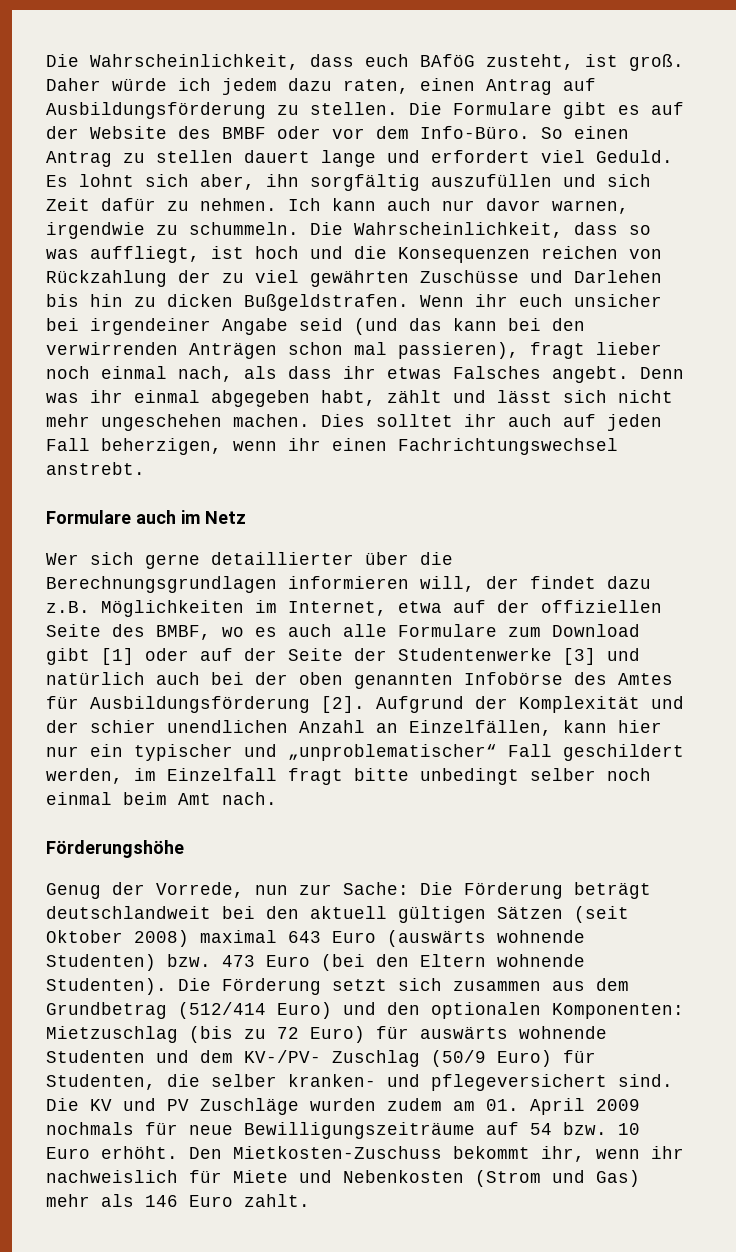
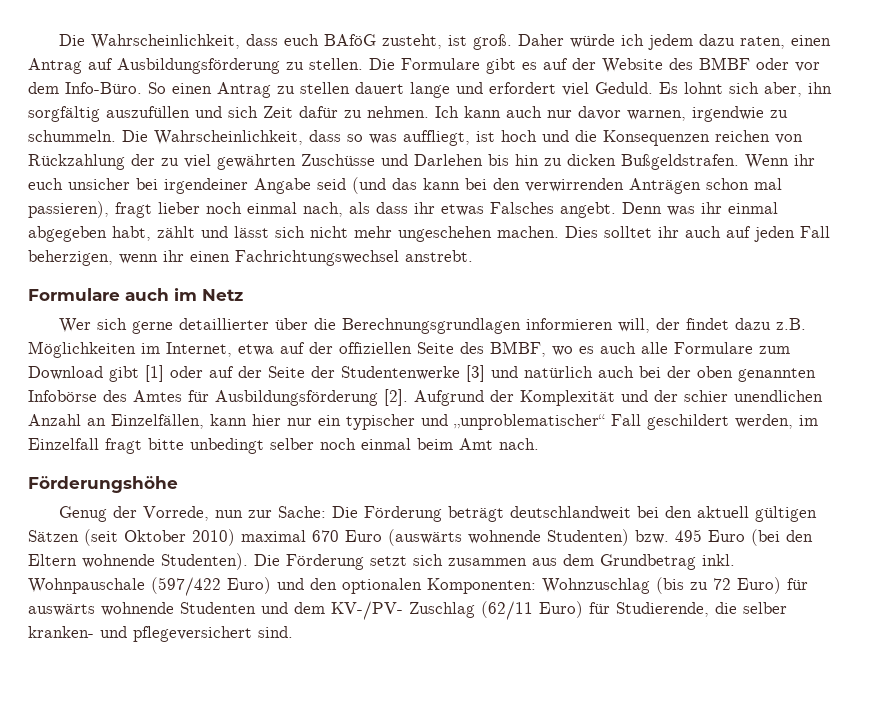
[134,930,321,947] 2008) maximal 643 -> [192,529,339,546] 2010) maximal 670
[222,955,255,967] 473 -> [675,529,702,542] 495
[178,1002,266,1019] (512/414 -> [702,554,735,566] [28,577,221,596] inkl. Wohnpauschale (597/422
[46,1026,178,1043] Mietzuschlag -> [542,578,650,594] Wohnzuschlag
[431,1050,596,1067] [46,1074,156,1090] (50/9 Euro) für Studenten, -> [481,601,709,620] (62/11 Euro) für Studierende,
[46,1098,640,1115] [46,1122,640,1139] [46,1146,684,1162] [46,1170,640,1187] [46,1194,310,1207] Die KV und PV Zuschläge wurden zudem am 01. April 2009 nochmals für neue Bewilligungszeiträume auf 54 bzw. 10 Euro erhöht. Den Mietkosten-Zuschuss bekommt ihr, wenn ihr nachweislich für Miete und Nebenkosten (Strom und Gas) mehr als 146 Euro zahlt. -> (293, 632) none

